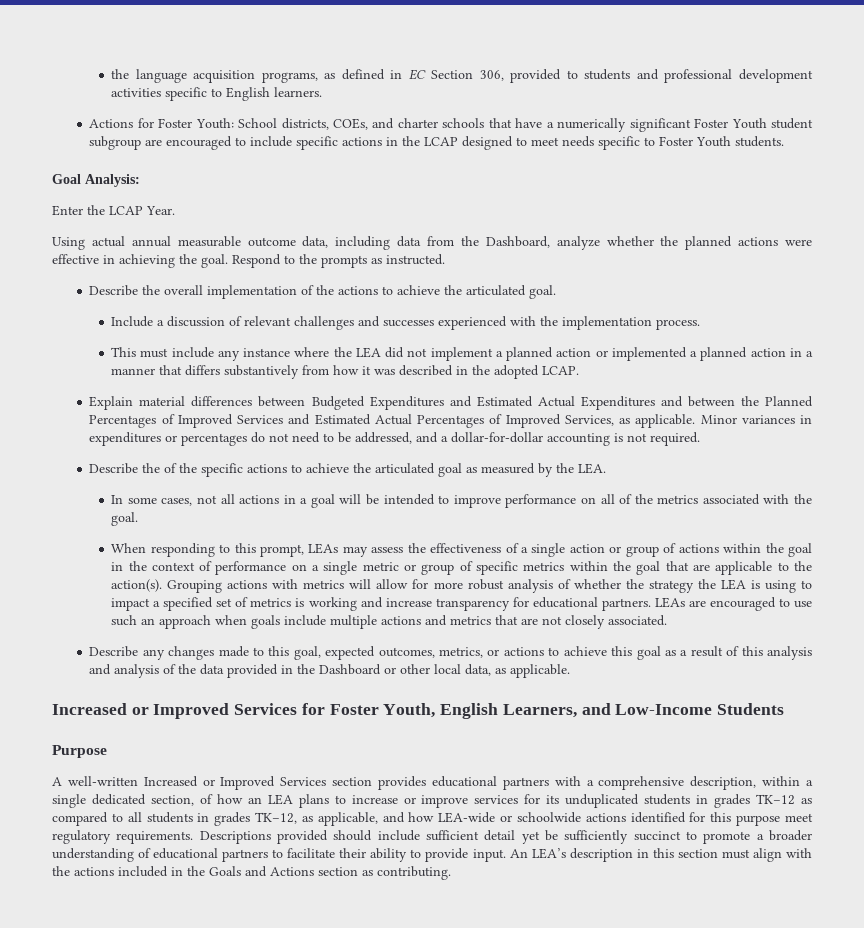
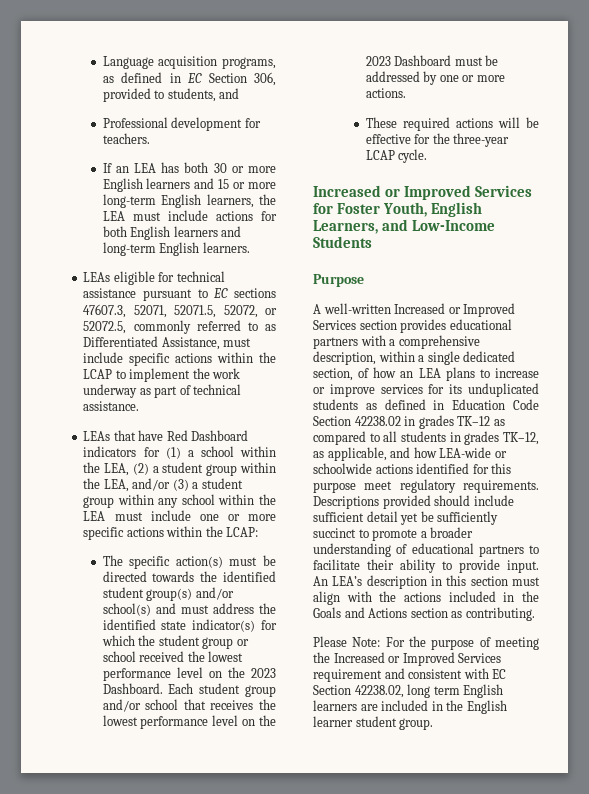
[111,69,187,83] the language -> [102,56,154,69] Language
[584,69,814,83] [111,87,323,101] [89,118,814,132] [89,136,247,150] students and professional development activities specific to English learners. // Actions for Foster Youth: School districts, COEs, and charter schools that have a numerically significant Foster Youth student subgroup are encouraged to -> [167,88,240,102] [102,117,261,131] [102,133,150,144] [102,162,276,173] [102,178,276,192] [102,194,276,208] [102,210,277,221] [102,226,242,240] [102,242,250,256] [83,271,225,285] [83,288,276,301] [83,304,277,318] [83,320,276,334] [83,336,252,350] students, and // Professional development for teachers. // If an LEA has both 30 or more English learners and 15 or more long-term English learners, the LEA must include actions for both English learners and long-term English learners. // LEAs eligible for technical assistance pursuant to EC sections 47607.3, 52071, 52071.5, 52072, or 52072.5, commonly referred to as Differentiated Assistance, must
[386,136,785,150] [52,174,140,187] [52,205,175,216] [52,236,812,250] [52,254,445,268] [89,285,557,299] [111,316,701,330] [111,347,814,361] [111,365,580,379] [89,396,814,410] [89,414,812,428] [89,432,701,446] [89,463,607,477] [111,494,812,508] [111,512,139,526] [111,543,813,557] [111,561,812,575] [111,579,812,593] [111,597,813,611] [111,615,668,629] [89,646,812,660] [89,664,571,678] in the LCAP designed to meet needs specific to Foster Youth students. // Goal Analysis: // Enter the LCAP Year. // Using actual annual measurable outcome data, including data from the Dashboard, analyze whether the planned actions were effective in achieving the goal. Respond to the prompts as instructed. // Describe the overall implementation of the actions to achieve the articulated goal. // Include a discussion of relevant challenges and successes experienced with the implementation process. // This must include any instance where the LEA did not implement a planned action or implemented a planned action in a manner that differs substantively from how it was described in the adopted LCAP. // Explain material differences between Budgeted Expenditures and Estimated Actual Expenditures and between the Planned Percentages of Improved Services and Estimated Actual Percentages of Improved Services, as applicable. Minor variances in expenditures or percentages do not need to be addressed, and a dollar-for-dollar accounting is not required. // Describe the of the specific actions to achieve the articulated goal as measured by the LEA. // In some cases, not all actions in a goal will be intended to improve performance on all of the metrics associated with the goal. // When responding to this prompt, LEAs may assess the effectiveness of a single action or group of actions within the goal in the context of performance on a single metric or group of specific metrics within the goal that are applicable to the action(s). Grouping actions with metrics will allow for more robust analysis of whether the strategy the LEA is using to impact a specified set of metrics is working and increase transparency for educational partners. LEAs are encouraged to use such an approach when goals include multiple actions and metrics that are not closely associated. // Describe any changes made to this goal, expected outcomes, metrics, or actions to achieve this goal as a result of this analysis and analysis of the data provided in the Dashboard or other local data, as applicable. -> [217,352,276,363] [83,368,241,382] [83,384,242,398] [83,401,140,411] [83,430,249,441] [83,446,276,459] [83,462,276,476] [83,478,243,492] [83,494,276,508] [83,510,276,521] [83,526,259,540] [102,555,276,569] [102,571,276,582] [102,587,234,601] [102,603,276,616] [102,619,277,632] [101,635,249,649] [102,651,244,662] [102,667,276,681] [102,683,276,697] [102,699,276,712] [102,715,276,729] [365,55,499,66] [365,71,505,85] [365,88,406,98] [365,117,539,131] [365,133,510,147] [365,149,428,163] within the LCAP to implement the work underway as part of technical assistance. // LEAs that have Red Dashboard indicators for (1) a school within the LEA, (2) a student group within the LEA, and/or (3) a student group within any school within the LEA must include one or more specific actions within the LCAP: // The specific action(s) must be directed towards the identified student group(s) and/or school(s) and must address the identified state indicator(s) for which the student group or school received the lowest performance level on the 2023 Dashboard. Each student group and/or school that receives the lowest performance level on the 2023 Dashboard must be addressed by one or more actions. // These required actions will be effective for the three-year LCAP cycle.
(691, 799) none -> [365,399,539,410] [313,416,401,426] as defined in Education Code Section 42238.02
(451, 873) none -> [313,636,539,650] [313,652,502,666] [313,668,507,682] [313,684,504,698] [313,700,507,714] [313,716,434,730] // Please Note: For the purpose of meeting the Increased or Improved Services requirement and consistent with EC Section 42238.02, long term English learners are included in the English learner student group.

